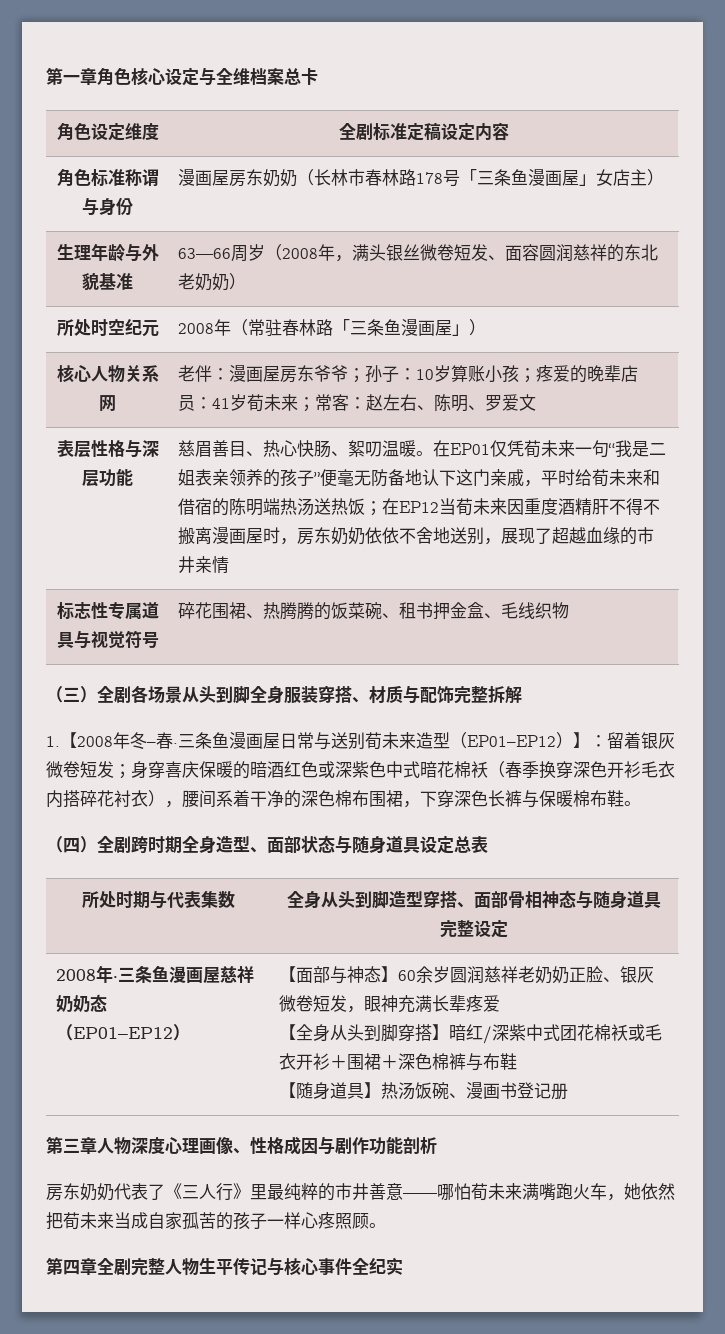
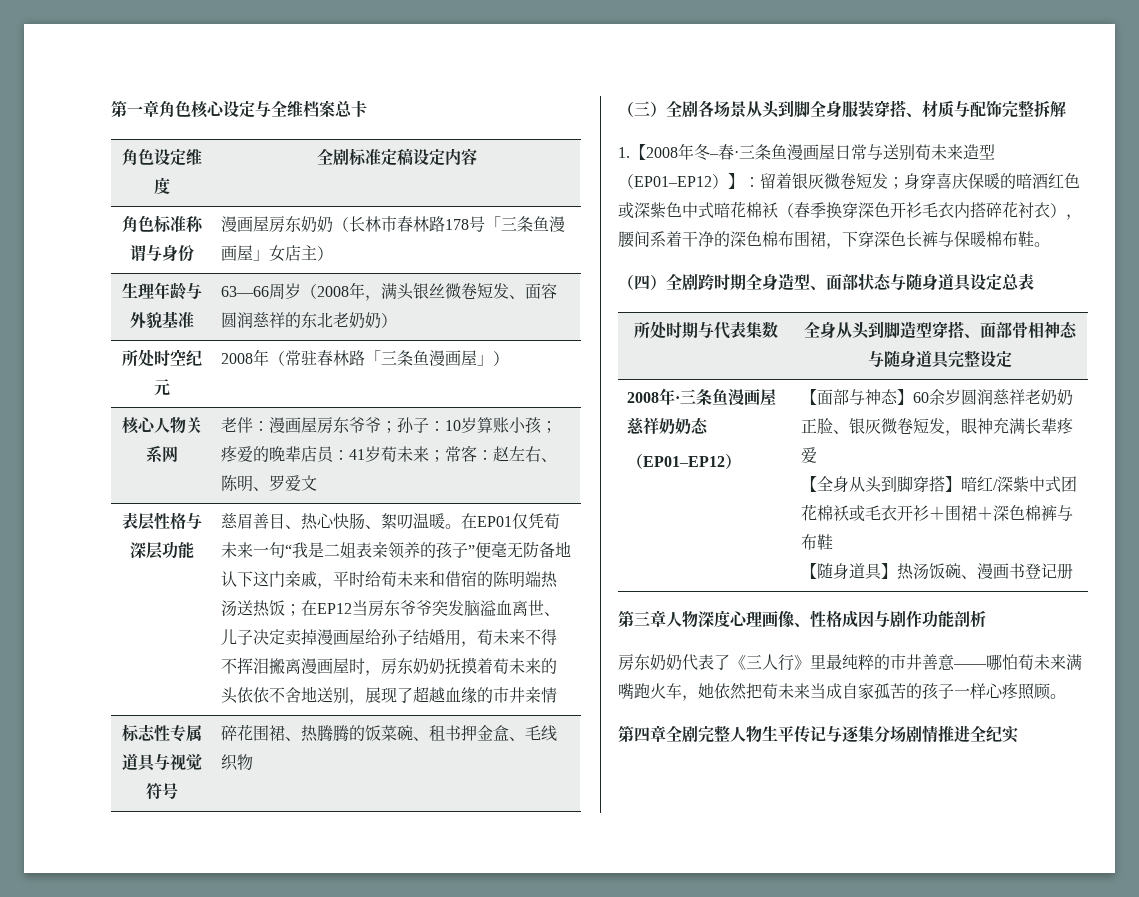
[455,498,660,516] 荀未来因重度酒精肝不得不 -> [368,600,561,617] [221,629,558,647] [221,657,270,674] 房东爷爷突发脑溢血离世、儿子决定卖掉漫画屋给孙子结婚用，荀未来不得不挥泪
(365, 536) none -> [445,657,558,674] [221,687,239,704] 抚摸着荀未来的头
[284,1258,352,1276] 核心事件 -> [842,725,970,743] 逐集分场剧情推进

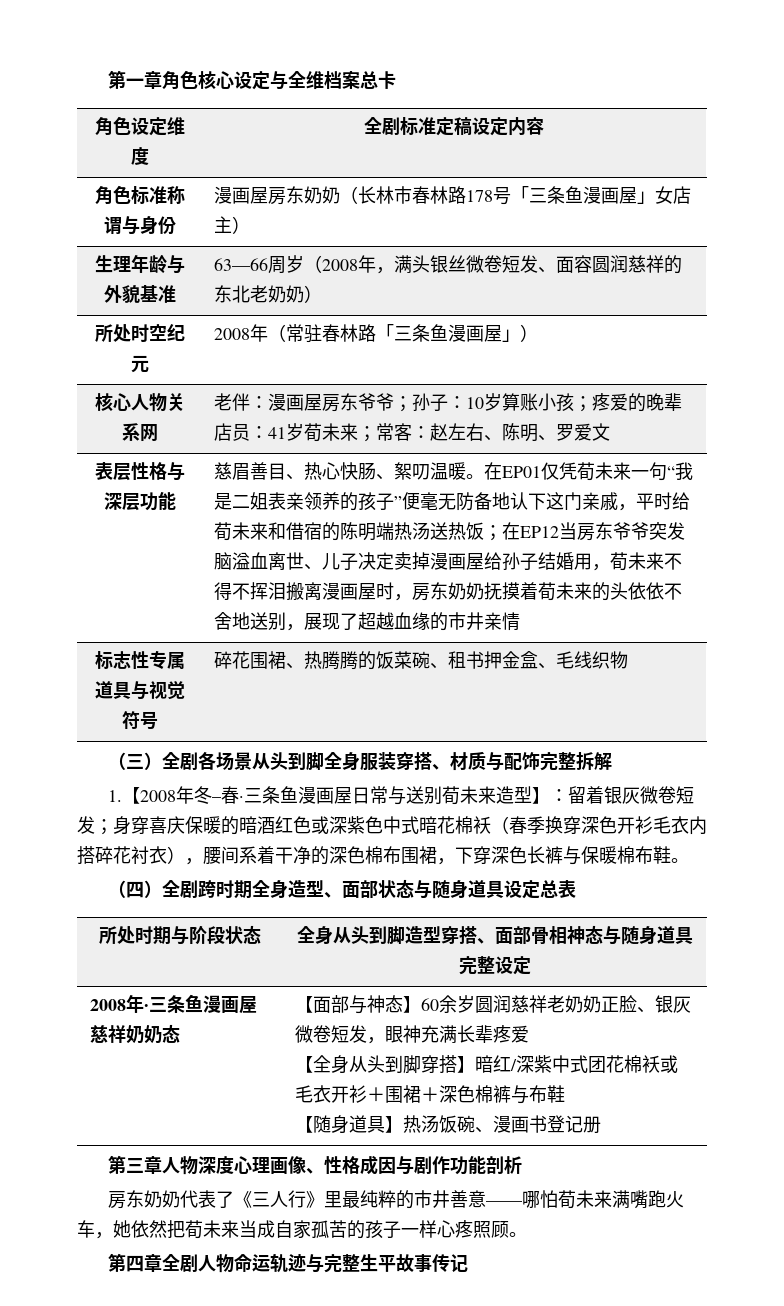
[618,174,728,189] （EP01–EP12） -> (533, 794) none
[713,321,778,339] 代表集数 -> [189,925,261,945] 阶段状态
[627,453,742,469] // （EP01–EP12） -> (180, 1033) none
[698,725,1019,743] 完整人物生平传记与逐集分场剧情推进全纪实 -> [198,1253,469,1273] 人物命运轨迹与完整生平故事传记

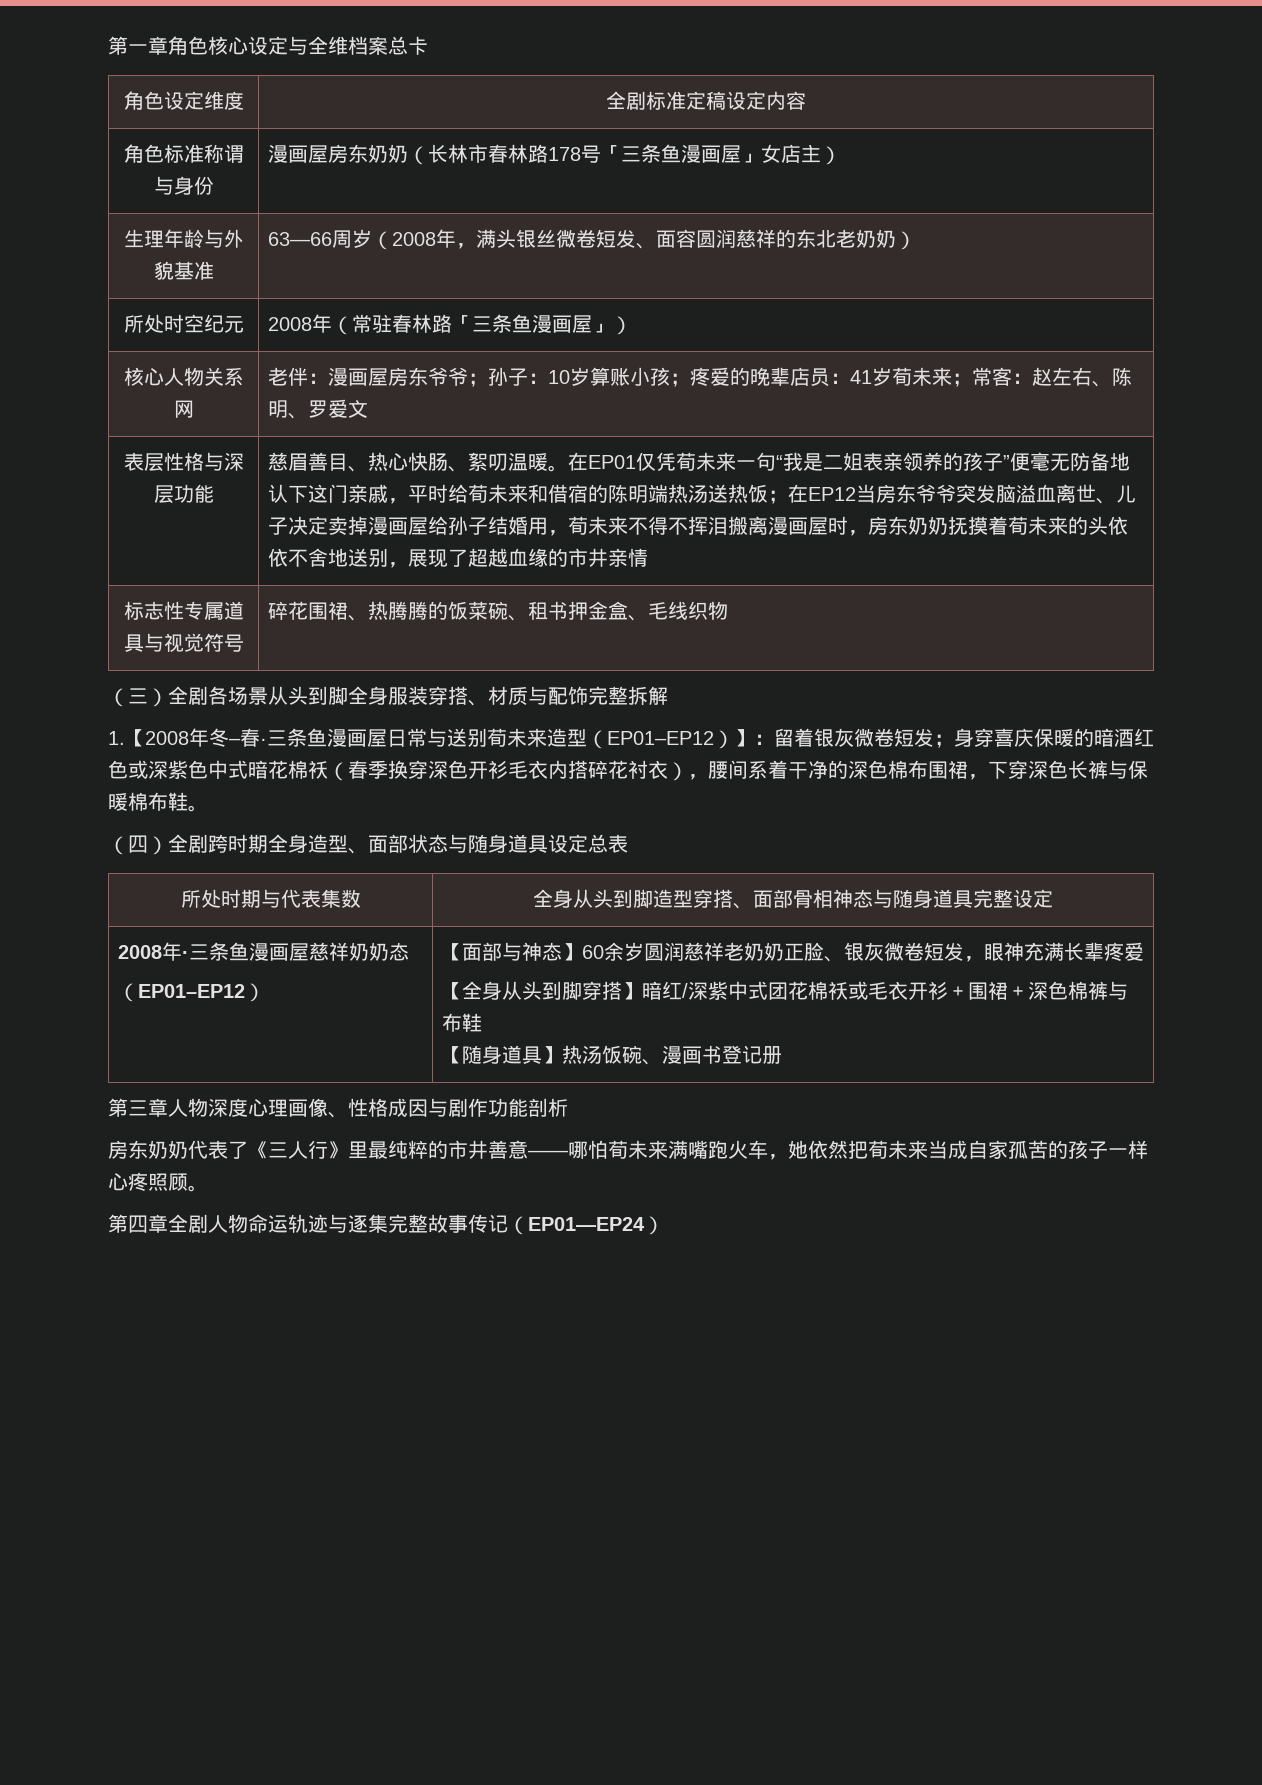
(533, 794) none -> [587,730,734,749] （EP01–EP12）
[189,925,261,945] 阶段状态 -> [280,889,361,908] 代表集数
(180, 1033) none -> [117,983,265,1002] // （EP01–EP12）
[324,1254,469,1273] 完整生平故事传记 -> [348,1214,664,1235] 逐集完整故事传记（EP01—EP24）

